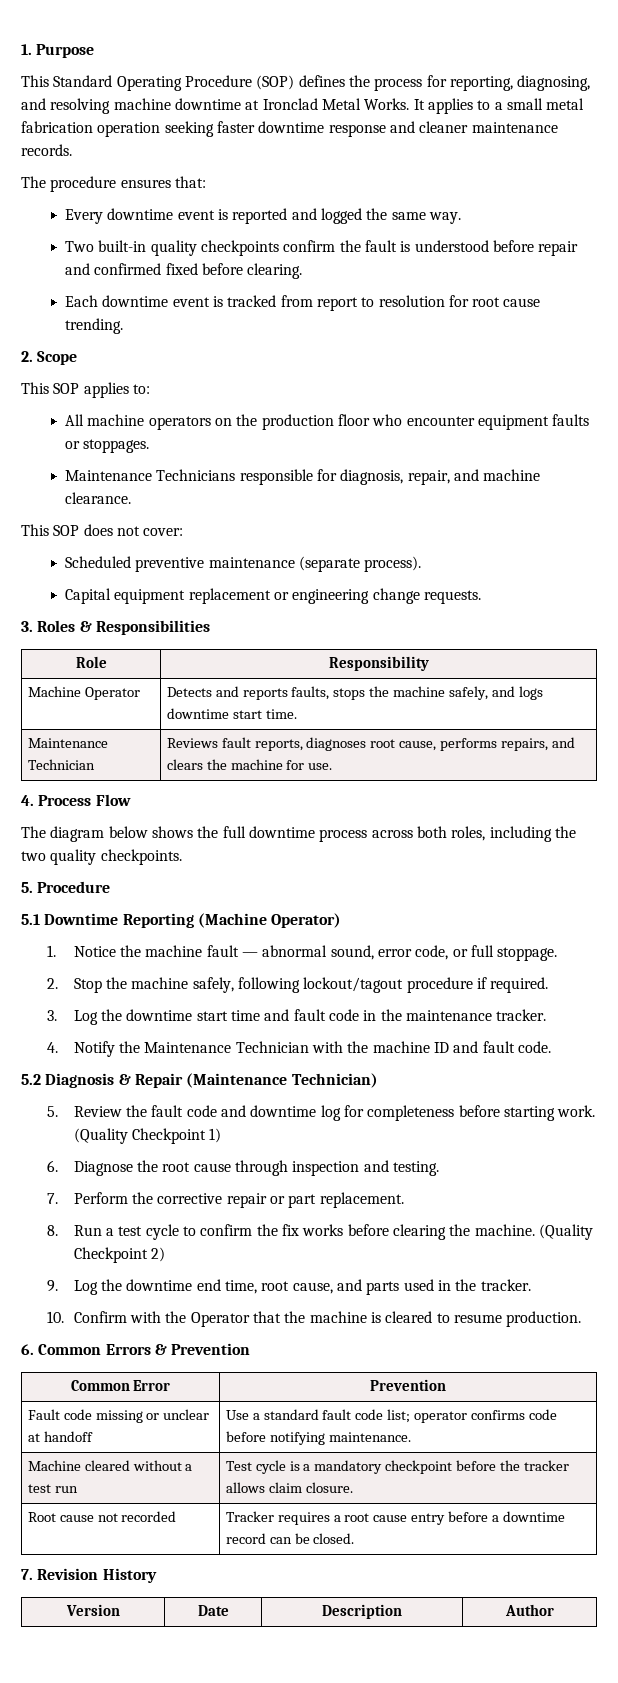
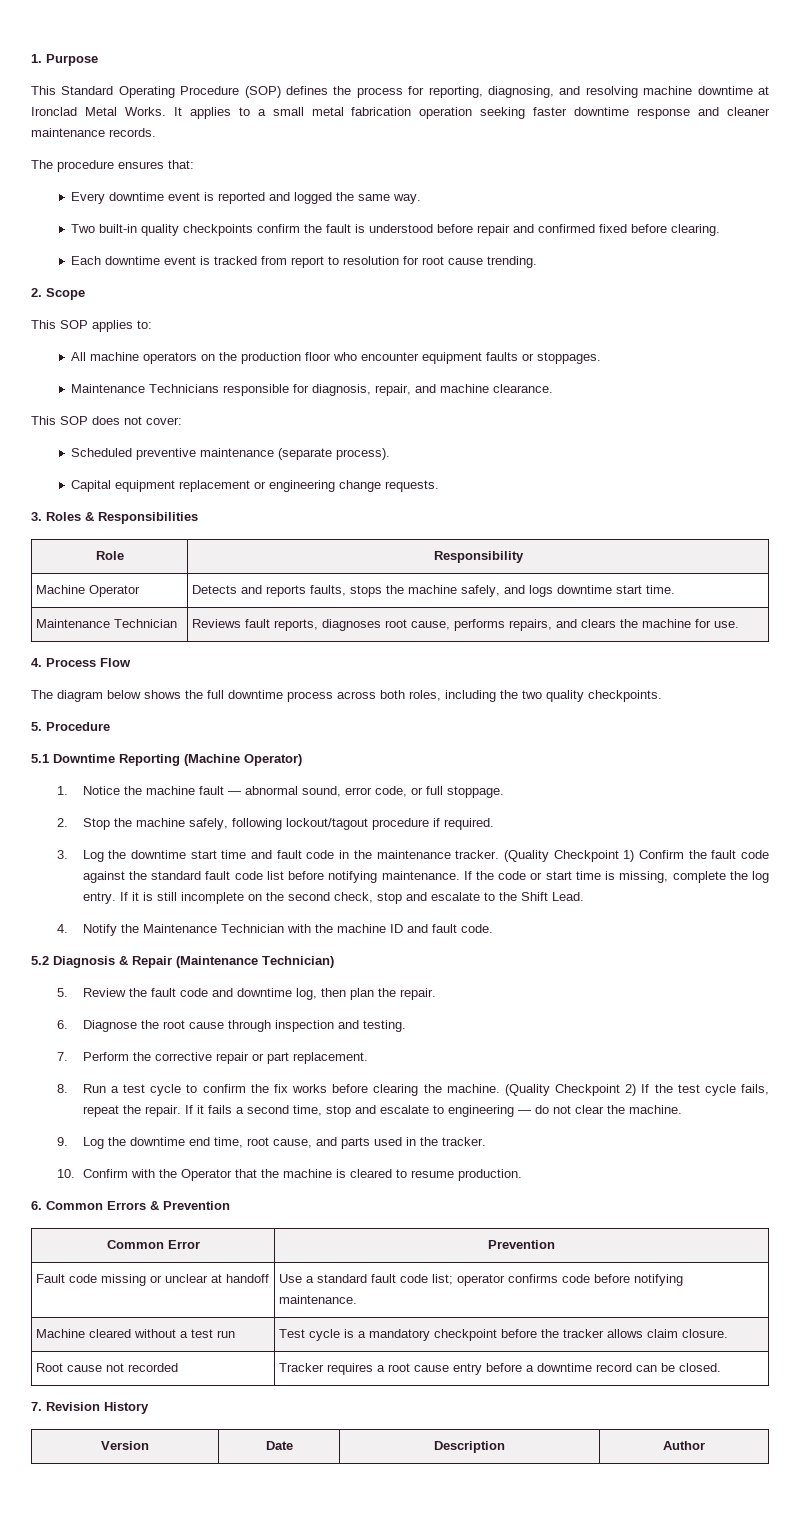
(547, 1015) none -> [503,850,769,862] [82,871,769,883] [82,892,584,904] (Quality Checkpoint 1) Confirm the fault code against the standard fault code list before notifying maintenance. If the code or start time is missing, complete the log entry. If it is still incomplete on the second check, stop and escalate to the Shift Lead.
[320,1105,596,1121] [73,1128,222,1144] log for completeness before starting work. (Quality Checkpoint 1) -> [295,988,436,1000] log, then plan the repair.
(166, 1254) none -> [641,1084,769,1096] [82,1105,682,1117] If the test cycle fails, repeat the repair. If it fails a second time, stop and escalate to engineering — do not clear the machine.

